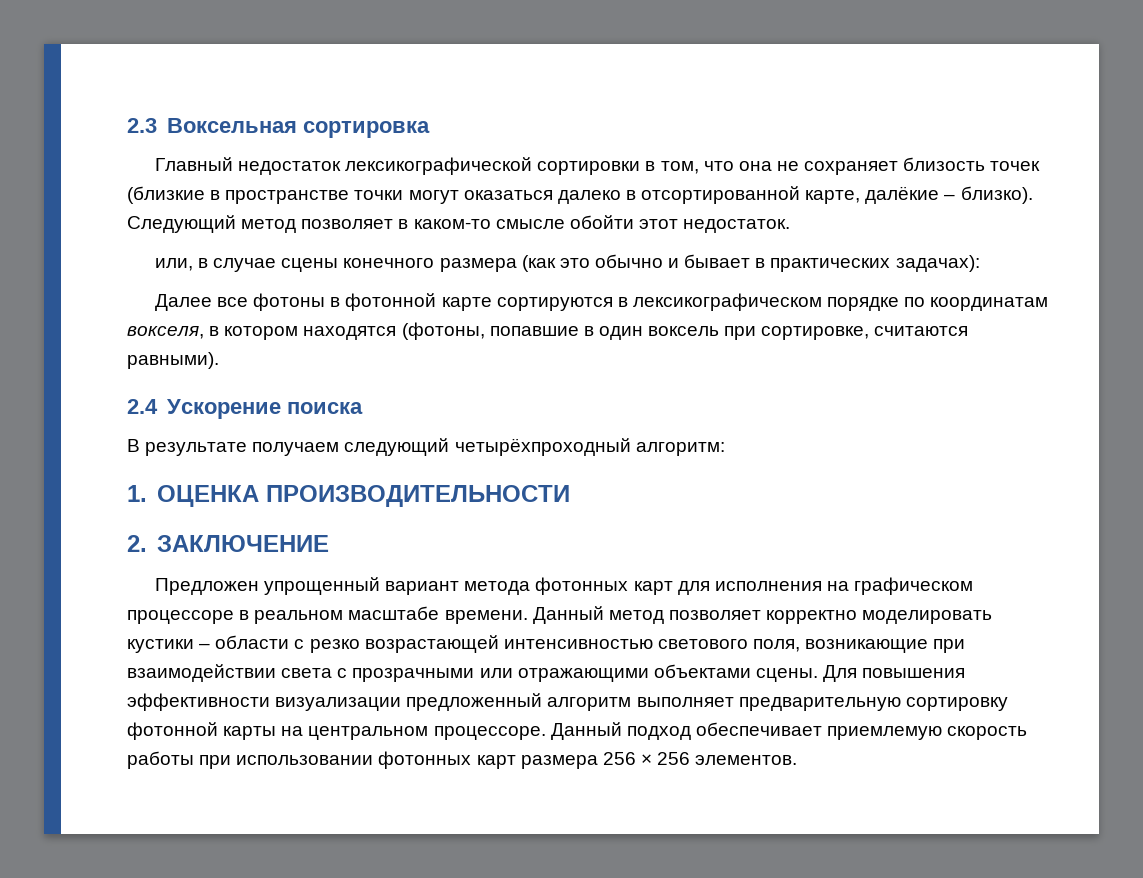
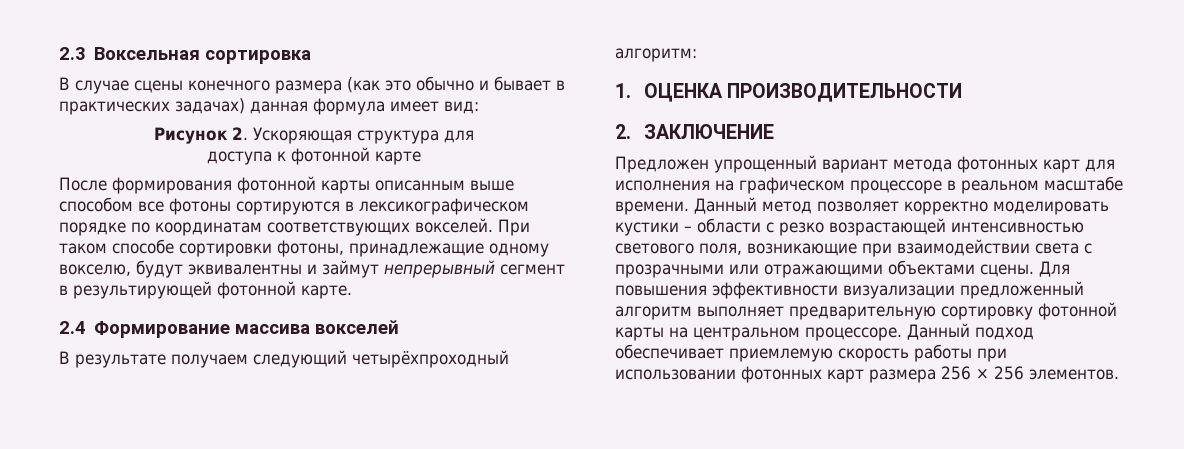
[154,157,1041,175] [127,186,1033,204] [127,215,791,233] [154,258,209,271] Главный недостаток лексикографической сортировки в том, что она не сохраняет близость точек (близкие в пространстве точки могут оказаться далеко в отсортированной карте, далёкие – близко). Следующий метод позволяет в каком-то смысле обойти этот недостаток. // или, в -> [59,77,70,90] В
[895,255,980,272] [154,293,492,311] задачах): // Далее все фотоны в фотонной карте -> [175,98,479,115] [154,127,474,144] [207,147,421,165] [59,176,514,194] [59,197,231,215] задачах) данная формула имеет вид: // Рисунок 2. Ускоряющая структура для // доступа к фотонной карте // После формирования фотонной карты описанным выше способом все фотоны
[127,322,969,340] [127,352,219,369] [127,399,363,419] вокселя, в котором находятся (фотоны, попавшие в один воксель при сортировке, считаются равными). // 2.4 Ускорение поиска -> [267,218,530,236] [59,239,549,257] [59,260,565,278] [59,281,352,299] [59,320,400,338] соответствующих вокселей. При таком способе сортировки фотоны, принадлежащие одному вокселю, будут эквивалентны и займут непрерывный сегмент в результирующей фотонной карте. // 2.4 Формирование массива вокселей

